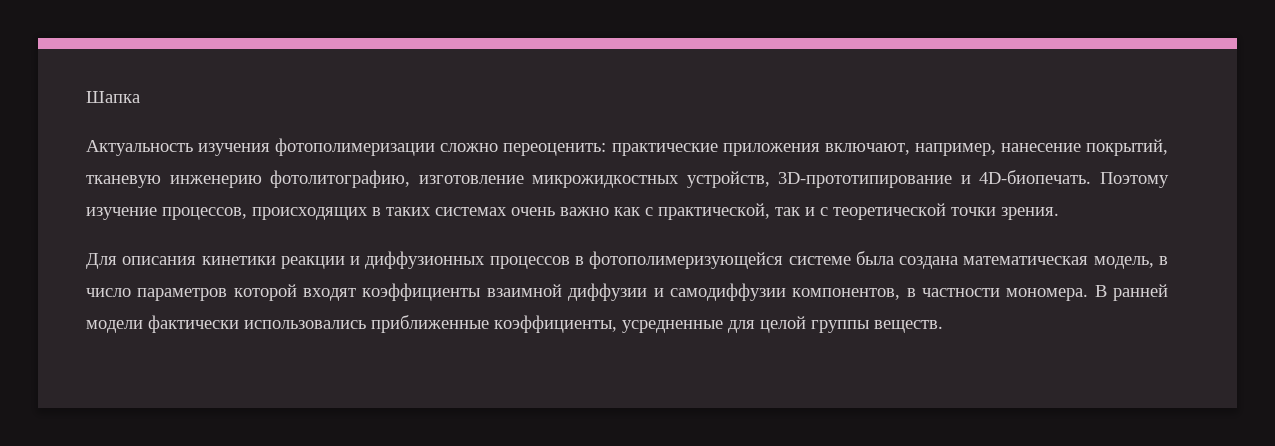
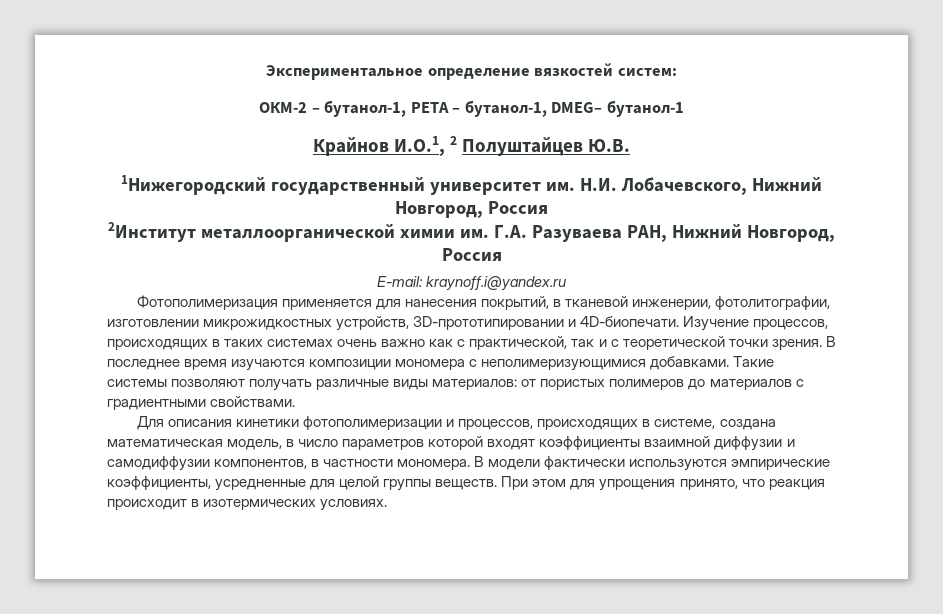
[86,91,140,103] [86,138,1169,156] [86,170,1169,188] [86,207,157,220] Шапка // Актуальность изучения фотополимеризации сложно переоценить: практические приложения включают, например, нанесение покрытий, тканевую инженерию фотолитографию, изготовление микрожидкостных устройств, 3D-прототипирование и 4D-биопечать. Поэтому изучение -> [266,63,677,80] [259,100,684,117] [312,136,631,156] [121,175,822,195] [395,201,548,218] [108,222,835,242] [441,248,502,261] [376,276,567,291] [137,295,831,310] [107,316,750,331] Экспериментальное определение вязкостей систем: // ОКМ-2 – бутанол-1, PETA – бутанол-1, DMEG– бутанол-1 // Крайнов И.О.1, 2 Полуштайцев Ю.В. // 1Нижегородский государственный университет им. Н.И. Лобачевского, Нижний Новгород, Россия // 2Институт металлоорганической химии им. Г.А. Разуваева РАН, Нижний Новгород, Россия // E-mail: kraynoff.i@yandex.ru // Фотополимеризация применяется для нанесения покрытий, в тканевой инженерии, фотолитографии, изготовлении микрожидкостных устройств, 3D-прототипировании и 4D-биопечати. Изучение
[86,251,894,269] // Для описания кинетики реакции и диффузионных процессов в фотополимеризующейся системе была -> [825,336,836,347] [107,356,775,371] [107,379,804,391] [107,396,296,410] [137,416,716,430] В последнее время изучаются композиции мономера с неполимеризующимися добавками. Такие системы позволяют получать различные виды материалов: от пористых полимеров до материалов с градиентными свойствами. // Для описания кинетики фотополимеризации и процессов, происходящих в системе,
[1113,284,1169,301] ранней -> (485, 461) none
[244,315,489,333] использовались приближенные -> [629,459,831,471] используются эмпирические
(943, 326) none -> [501,476,825,491] [107,499,388,511] При этом для упрощения принято, что реакция происходит в изотермических условиях.

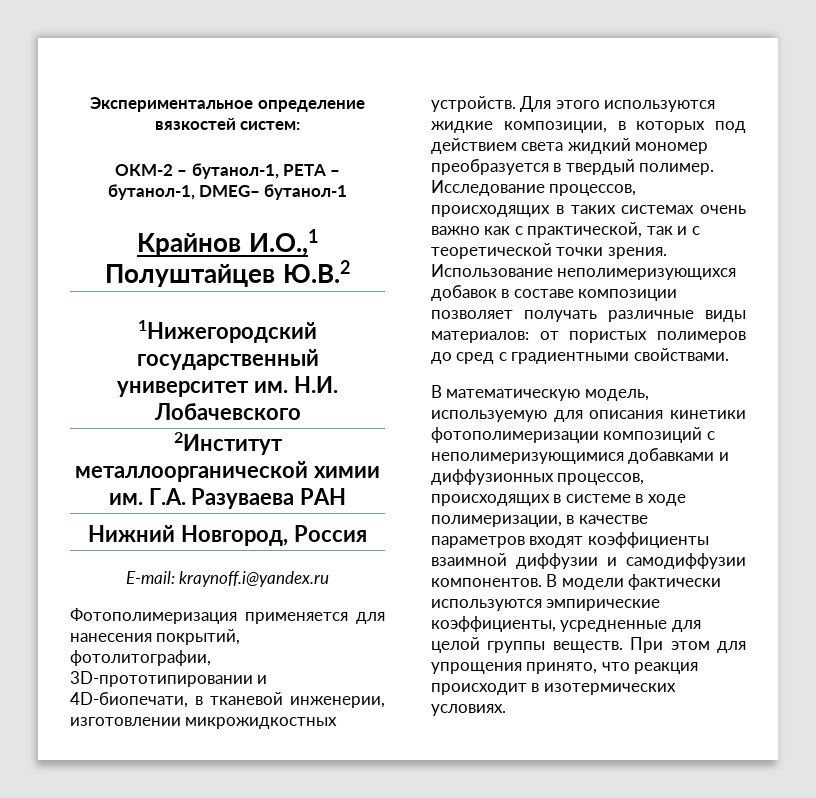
[393,136,631,156] И.О.1, 2 Полуштайцев Ю.В. -> [248,229,318,256] [105,260,350,287] И.О.,1 Полуштайцев Ю.В.2
[620,177,822,195] [395,201,548,218] Лобачевского, Нижний Новгород, Россия -> [153,403,301,420] Лобачевского
[626,225,667,242] РАН, -> [300,488,347,505] РАН //
(550, 303) none -> [70,650,211,666] [70,671,268,687] [70,692,188,708] фотолитографии, 3D-прототипировании и 4D-биопечати,
[715,296,831,310] фотолитографии, -> (385, 702) none
[336,316,750,331] устройств, 3D-прототипировании и 4D-биопечати. Изучение -> [431,96,716,112] [431,121,746,133] [431,138,709,154] [431,159,715,175] [431,180,545,196] устройств. Для этого используются жидкие композиции, в которых под действием света жидкий мономер преобразуется в твердый полимер. Исследование
[825,336,836,347] [107,356,775,371] [107,379,246,387] В последнее время изучаются композиции мономера с неполимеризующимися добавками. Такие системы позволяют -> [431,264,737,280] [431,285,678,301] [431,310,513,319] Использование неполимеризующихся добавок в составе композиции позволяет
[709,379,792,390] материалов -> [456,352,495,364] сред
[137,416,776,430] [107,436,484,450] Для описания кинетики фотополимеризации и процессов, происходящих в системе, создана математическая модель, в число параметров которой -> [431,385,649,401] [431,410,746,422] [431,427,715,443] [431,448,729,464] [431,469,645,485] [431,494,686,506] [431,515,648,527] [431,536,525,548] В математическую модель, используемую для описания кинетики фотополимеризации композиций с неполимеризующимися добавками и диффузионных процессов, происходящих в системе в ходе полимеризации, в качестве параметров
[214,459,471,470] компонентов, в частности мономера. -> [431,578,542,587] компонентов.

